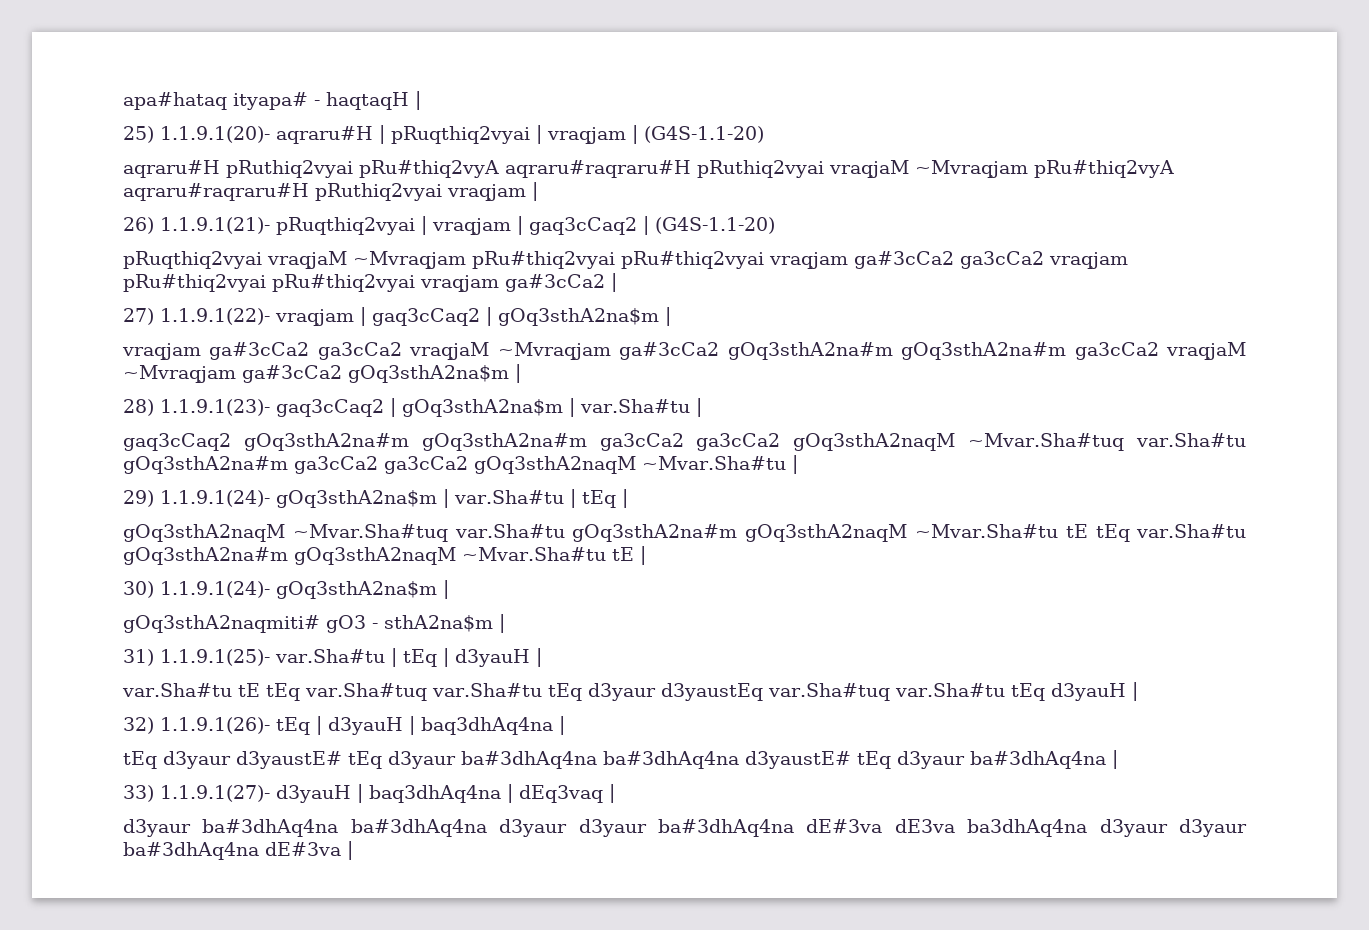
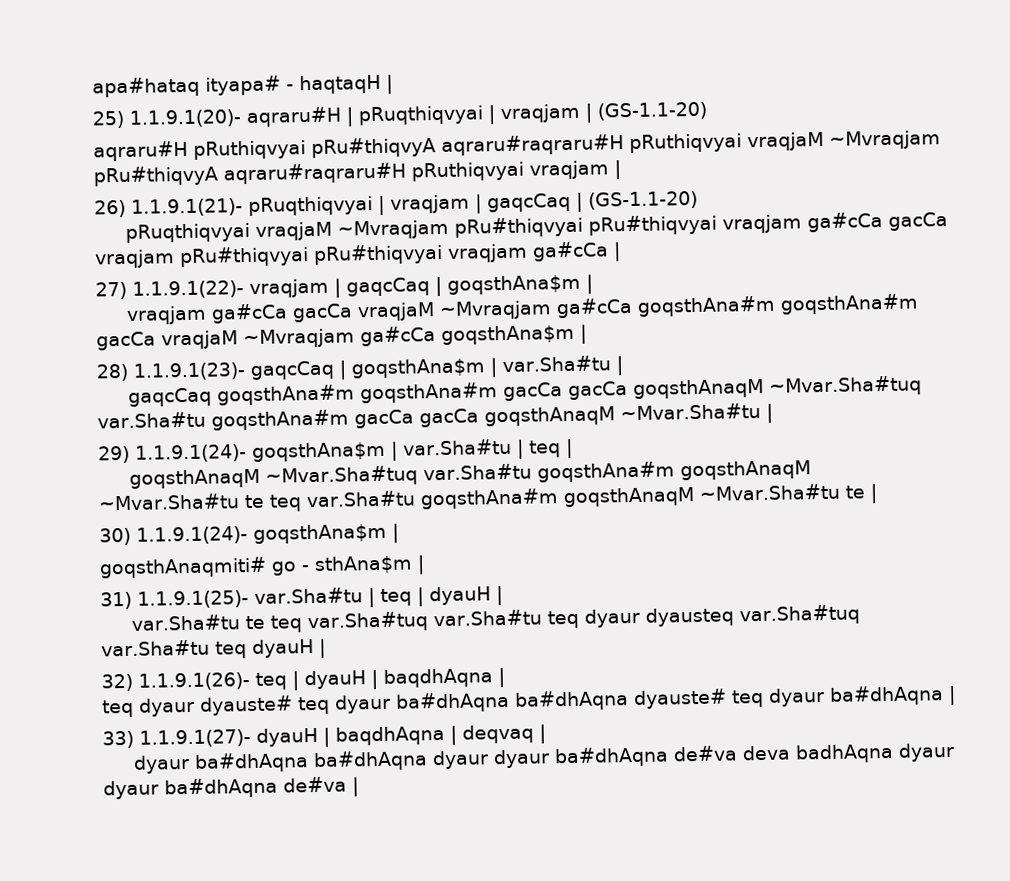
[391,125,764,144] [123,160,1174,178] [123,183,442,201] pRuqthiq2vyai | vraqjam | (G4S-1.1-20) // aqraru#H pRuthiq2vyai pRu#thiq2vyA aqraru#raqraru#H pRuthiq2vyai vraqjaM ~Mvraqjam pRu#thiq2vyA aqraru#raqraru#H pRuthiq2vyai -> [358,101,707,126] [93,130,941,162] [93,161,524,187] pRuqthiqvyai | vraqjam | (GS-1.1-20) // aqraru#H pRuthiqvyai pRu#thiqvyA aqraru#raqraru#H pRuthiqvyai vraqjaM ~Mvraqjam pRu#thiqvyA aqraru#raqraru#H pRuthiqvyai
[276,216,775,235] [123,251,1128,269] [123,274,605,292] pRuqthiq2vyai | vraqjam | gaq3cCaq2 | (G4S-1.1-20) // pRuqthiq2vyai vraqjaM ~Mvraqjam pRu#thiq2vyai pRu#thiq2vyai vraqjam ga#3cCa2 ga3cCa2 vraqjam pRu#thiq2vyai pRu#thiq2vyai vraqjam ga#3cCa2 -> [248,190,698,217] [125,212,949,243] [94,241,609,269] pRuqthiqvyai | vraqjam | gaqcCaq | (GS-1.1-20) // pRuqthiqvyai vraqjaM ~Mvraqjam pRu#thiqvyai pRu#thiqvyai vraqjam ga#cCa gacCa vraqjam pRu#thiqvyai pRu#thiqvyai vraqjam ga#cCa
[372,307,659,326] gaq3cCaq2 | gOq3sthA2na$m -> [346,274,581,297] gaqcCaq | goqsthAna$m
[209,342,1246,360] [123,365,509,383] ga#3cCa2 ga3cCa2 vraqjaM ~Mvraqjam ga#3cCa2 gOq3sthA2na#m gOq3sthA2na#m ga3cCa2 vraqjaM ~Mvraqjam ga#3cCa2 gOq3sthA2na$m -> [211,293,920,324] [96,324,575,351] ga#cCa gacCa vraqjaM ~Mvraqjam ga#cCa goqsthAna#m goqsthAna#m gacCa vraqjaM ~Mvraqjam ga#cCa goqsthAna$m
[276,398,563,417] gaq3cCaq2 | gOq3sthA2na$m -> [250,358,485,380] gaqcCaq | goqsthAna$m
[123,433,1247,451] [123,456,636,474] gaq3cCaq2 gOq3sthA2na#m gOq3sthA2na#m ga3cCa2 ga3cCa2 gOq3sthA2naqM ~Mvar.Sha#tuq var.Sha#tu gOq3sthA2na#m ga3cCa2 ga3cCa2 gOq3sthA2naqM -> [128,375,923,407] [97,406,615,431] gaqcCaq goqsthAna#m goqsthAna#m gacCa gacCa goqsthAnaqM ~Mvar.Sha#tuq var.Sha#tu goqsthAna#m gacCa gacCa goqsthAnaqM
[276,489,628,508] [123,524,1247,542] [123,547,634,565] gOq3sthA2na$m | var.Sha#tu | tEq | // gOq3sthA2naqM ~Mvar.Sha#tuq var.Sha#tu gOq3sthA2na#m gOq3sthA2naqM ~Mvar.Sha#tu tE tEq var.Sha#tu gOq3sthA2na#m gOq3sthA2naqM ~Mvar.Sha#tu tE -> [252,438,573,462] [129,460,812,489] [98,483,865,512] goqsthAna$m | var.Sha#tu | teq | // goqsthAnaqM ~Mvar.Sha#tuq var.Sha#tu goqsthAna#m goqsthAnaqM ~Mvar.Sha#tu te teq var.Sha#tu goqsthAna#m goqsthAnaqM ~Mvar.Sha#tu te
[276,580,449,599] [123,615,493,633] gOq3sthA2na$m | // gOq3sthA2naqmiti# gO3 - sthA2na$m -> [253,523,399,544] [99,555,413,579] goqsthAna$m | // goqsthAnaqmiti# go - sthAna$m
[402,648,530,667] tEq | d3yauH -> [379,586,491,607] teq | dyauH
[237,682,1138,701] [123,716,565,735] [123,750,1118,769] [123,784,615,803] [123,819,1247,837] [123,842,341,860] tE tEq var.Sha#tuq var.Sha#tu tEq d3yaur d3yaustEq var.Sha#tuq var.Sha#tu tEq d3yauH | // 32) 1.1.9.1(26)- tEq | d3yauH | baq3dhAq4na | // tEq d3yaur d3yaustE# tEq d3yaur ba#3dhAq4na ba#3dhAq4na d3yaustE# tEq d3yaur ba#3dhAq4na | // 33) 1.1.9.1(27)- d3yauH | baq3dhAq4na | dEq3vaq | // d3yaur ba#3dhAq4na ba#3dhAq4na d3yaur d3yaur ba#3dhAq4na dE#3va dE3va ba3dhAq4na d3yaur d3yaur ba#3dhAq4na dE#3va -> [245,604,861,633] [101,638,326,659] [101,668,505,692] [102,685,956,718] [102,724,546,749] [133,742,956,774] [103,776,347,800] te teq var.Sha#tuq var.Sha#tu teq dyaur dyausteq var.Sha#tuq var.Sha#tu teq dyauH | // 32) 1.1.9.1(26)- teq | dyauH | baqdhAqna | // teq dyaur dyauste# teq dyaur ba#dhAqna ba#dhAqna dyauste# teq dyaur ba#dhAqna | // 33) 1.1.9.1(27)- dyauH | baqdhAqna | deqvaq | // dyaur ba#dhAqna ba#dhAqna dyaur dyaur ba#dhAqna de#va deva badhAqna dyaur dyaur ba#dhAqna de#va

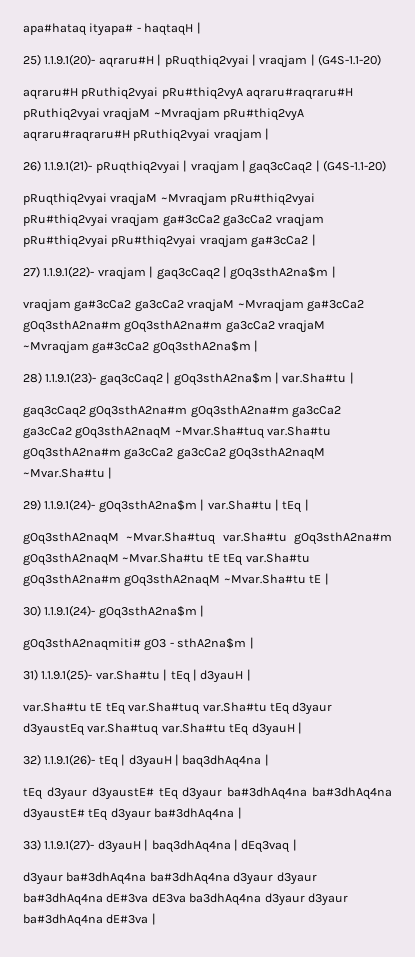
[358,101,707,126] [93,130,941,162] [93,161,524,187] pRuqthiqvyai | vraqjam | (GS-1.1-20) // aqraru#H pRuthiqvyai pRu#thiqvyA aqraru#raqraru#H pRuthiqvyai vraqjaM ~Mvraqjam pRu#thiqvyA aqraru#raqraru#H pRuthiqvyai -> [164,54,381,68] [23,87,354,100] [23,108,305,121] [23,129,211,142] pRuqthiq2vyai | vraqjam | (G4S-1.1-20) // aqraru#H pRuthiq2vyai pRu#thiq2vyA aqraru#raqraru#H pRuthiq2vyai vraqjaM ~Mvraqjam pRu#thiq2vyA aqraru#raqraru#H pRuthiq2vyai
[248,190,698,217] [125,212,949,243] [94,241,609,269] pRuqthiqvyai | vraqjam | gaqcCaq | (GS-1.1-20) // pRuqthiqvyai vraqjaM ~Mvraqjam pRu#thiqvyai pRu#thiqvyai vraqjam ga#cCa gacCa vraqjam pRu#thiqvyai pRu#thiqvyai vraqjam ga#cCa -> [95,160,386,174] [23,193,316,206] [23,214,324,227] [23,235,309,248] pRuqthiq2vyai | vraqjam | gaq3cCaq2 | (G4S-1.1-20) // pRuqthiq2vyai vraqjaM ~Mvraqjam pRu#thiq2vyai pRu#thiq2vyai vraqjam ga#3cCa2 ga3cCa2 vraqjam pRu#thiq2vyai pRu#thiq2vyai vraqjam ga#3cCa2
[346,274,581,297] gaqcCaq | goqsthAna$m -> [156,266,329,280] gaq3cCaq2 | gOq3sthA2na$m
[211,293,920,324] [96,324,575,351] ga#cCa gacCa vraqjaM ~Mvraqjam ga#cCa goqsthAna#m goqsthAna#m gacCa vraqjaM ~Mvraqjam ga#cCa goqsthAna$m -> [74,299,364,312] [23,320,326,333] [23,341,251,354] ga#3cCa2 ga3cCa2 vraqjaM ~Mvraqjam ga#3cCa2 gOq3sthA2na#m gOq3sthA2na#m ga3cCa2 vraqjaM ~Mvraqjam ga#3cCa2 gOq3sthA2na$m
[250,358,485,380] gaqcCaq | goqsthAna$m -> [99,372,272,386] gaq3cCaq2 | gOq3sthA2na$m
[128,375,923,407] [97,406,615,431] gaqcCaq goqsthAna#m goqsthAna#m gacCa gacCa goqsthAnaqM ~Mvar.Sha#tuq var.Sha#tu goqsthAna#m gacCa gacCa goqsthAnaqM -> [23,405,342,418] [23,426,332,439] [23,447,326,460] gaq3cCaq2 gOq3sthA2na#m gOq3sthA2na#m ga3cCa2 ga3cCa2 gOq3sthA2naqM ~Mvar.Sha#tuq var.Sha#tu gOq3sthA2na#m ga3cCa2 ga3cCa2 gOq3sthA2naqM
[252,438,573,462] [129,460,812,489] [98,483,865,512] goqsthAna$m | var.Sha#tu | teq | // goqsthAnaqM ~Mvar.Sha#tuq var.Sha#tu goqsthAna#m goqsthAnaqM ~Mvar.Sha#tu te teq var.Sha#tu goqsthAna#m goqsthAnaqM ~Mvar.Sha#tu te -> [98,499,309,513] [23,532,392,545] [23,553,310,566] [23,574,322,587] gOq3sthA2na$m | var.Sha#tu | tEq | // gOq3sthA2naqM ~Mvar.Sha#tuq var.Sha#tu gOq3sthA2na#m gOq3sthA2naqM ~Mvar.Sha#tu tE tEq var.Sha#tu gOq3sthA2na#m gOq3sthA2naqM ~Mvar.Sha#tu tE
[253,523,399,544] [99,555,413,579] goqsthAna$m | // goqsthAnaqmiti# go - sthAna$m -> [98,605,205,619] [23,638,247,651] gOq3sthA2na$m | // gOq3sthA2naqmiti# gO3 - sthA2na$m
[379,586,491,607] teq | dyauH -> [170,669,244,683] tEq | d3yauH
[245,604,861,633] [101,638,326,659] [101,668,505,692] [102,685,956,718] [102,724,546,749] [133,742,956,774] [103,776,347,800] te teq var.Sha#tuq var.Sha#tu teq dyaur dyausteq var.Sha#tuq var.Sha#tu teq dyauH | // 32) 1.1.9.1(26)- teq | dyauH | baqdhAqna | // teq dyaur dyauste# teq dyaur ba#dhAqna ba#dhAqna dyauste# teq dyaur ba#dhAqna | // 33) 1.1.9.1(27)- dyauH | baqdhAqna | deqvaq | // dyaur ba#dhAqna ba#dhAqna dyaur dyaur ba#dhAqna de#va deva badhAqna dyaur dyaur ba#dhAqna de#va -> [90,702,333,715] [23,722,302,736] [23,754,269,768] [23,787,392,800] [23,807,242,821] [23,839,297,853] [23,872,317,885] [23,893,348,906] [23,914,149,927] tE tEq var.Sha#tuq var.Sha#tu tEq d3yaur d3yaustEq var.Sha#tuq var.Sha#tu tEq d3yauH | // 32) 1.1.9.1(26)- tEq | d3yauH | baq3dhAq4na | // tEq d3yaur d3yaustE# tEq d3yaur ba#3dhAq4na ba#3dhAq4na d3yaustE# tEq d3yaur ba#3dhAq4na | // 33) 1.1.9.1(27)- d3yauH | baq3dhAq4na | dEq3vaq | // d3yaur ba#3dhAq4na ba#3dhAq4na d3yaur d3yaur ba#3dhAq4na dE#3va dE3va ba3dhAq4na d3yaur d3yaur ba#3dhAq4na dE#3va

